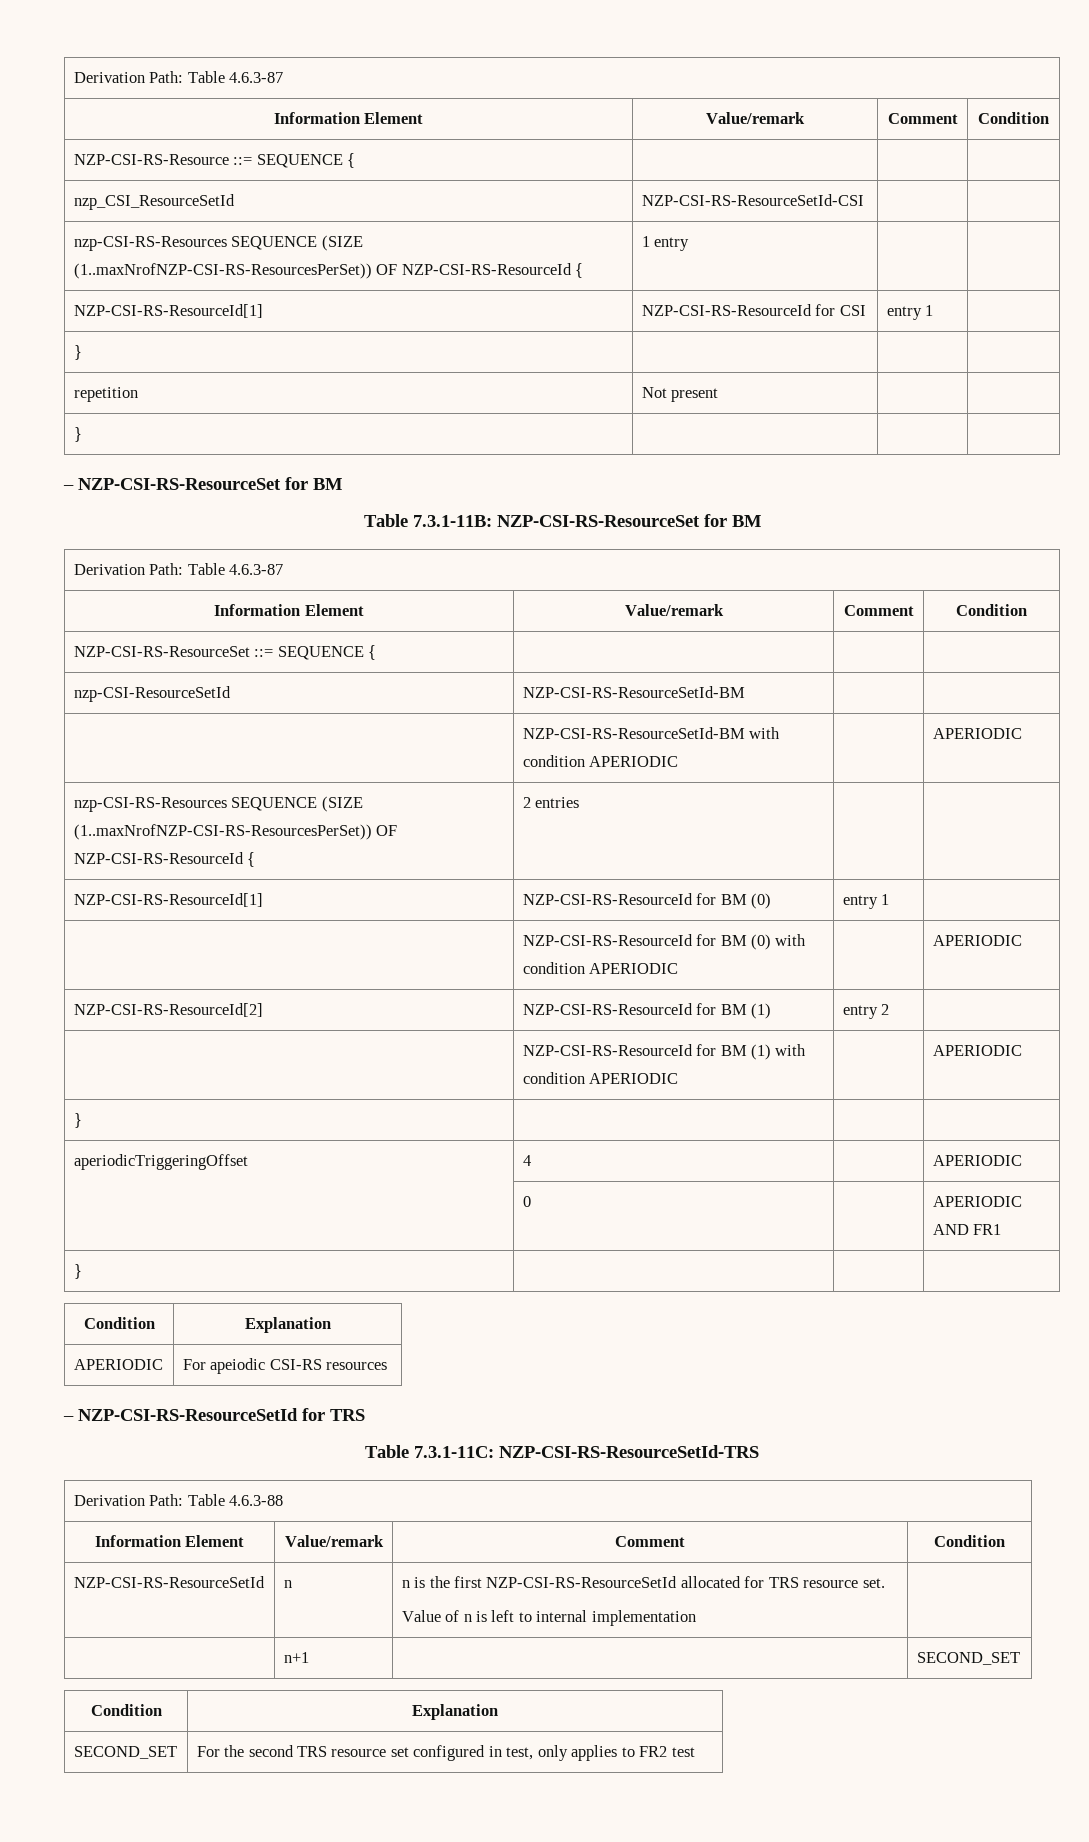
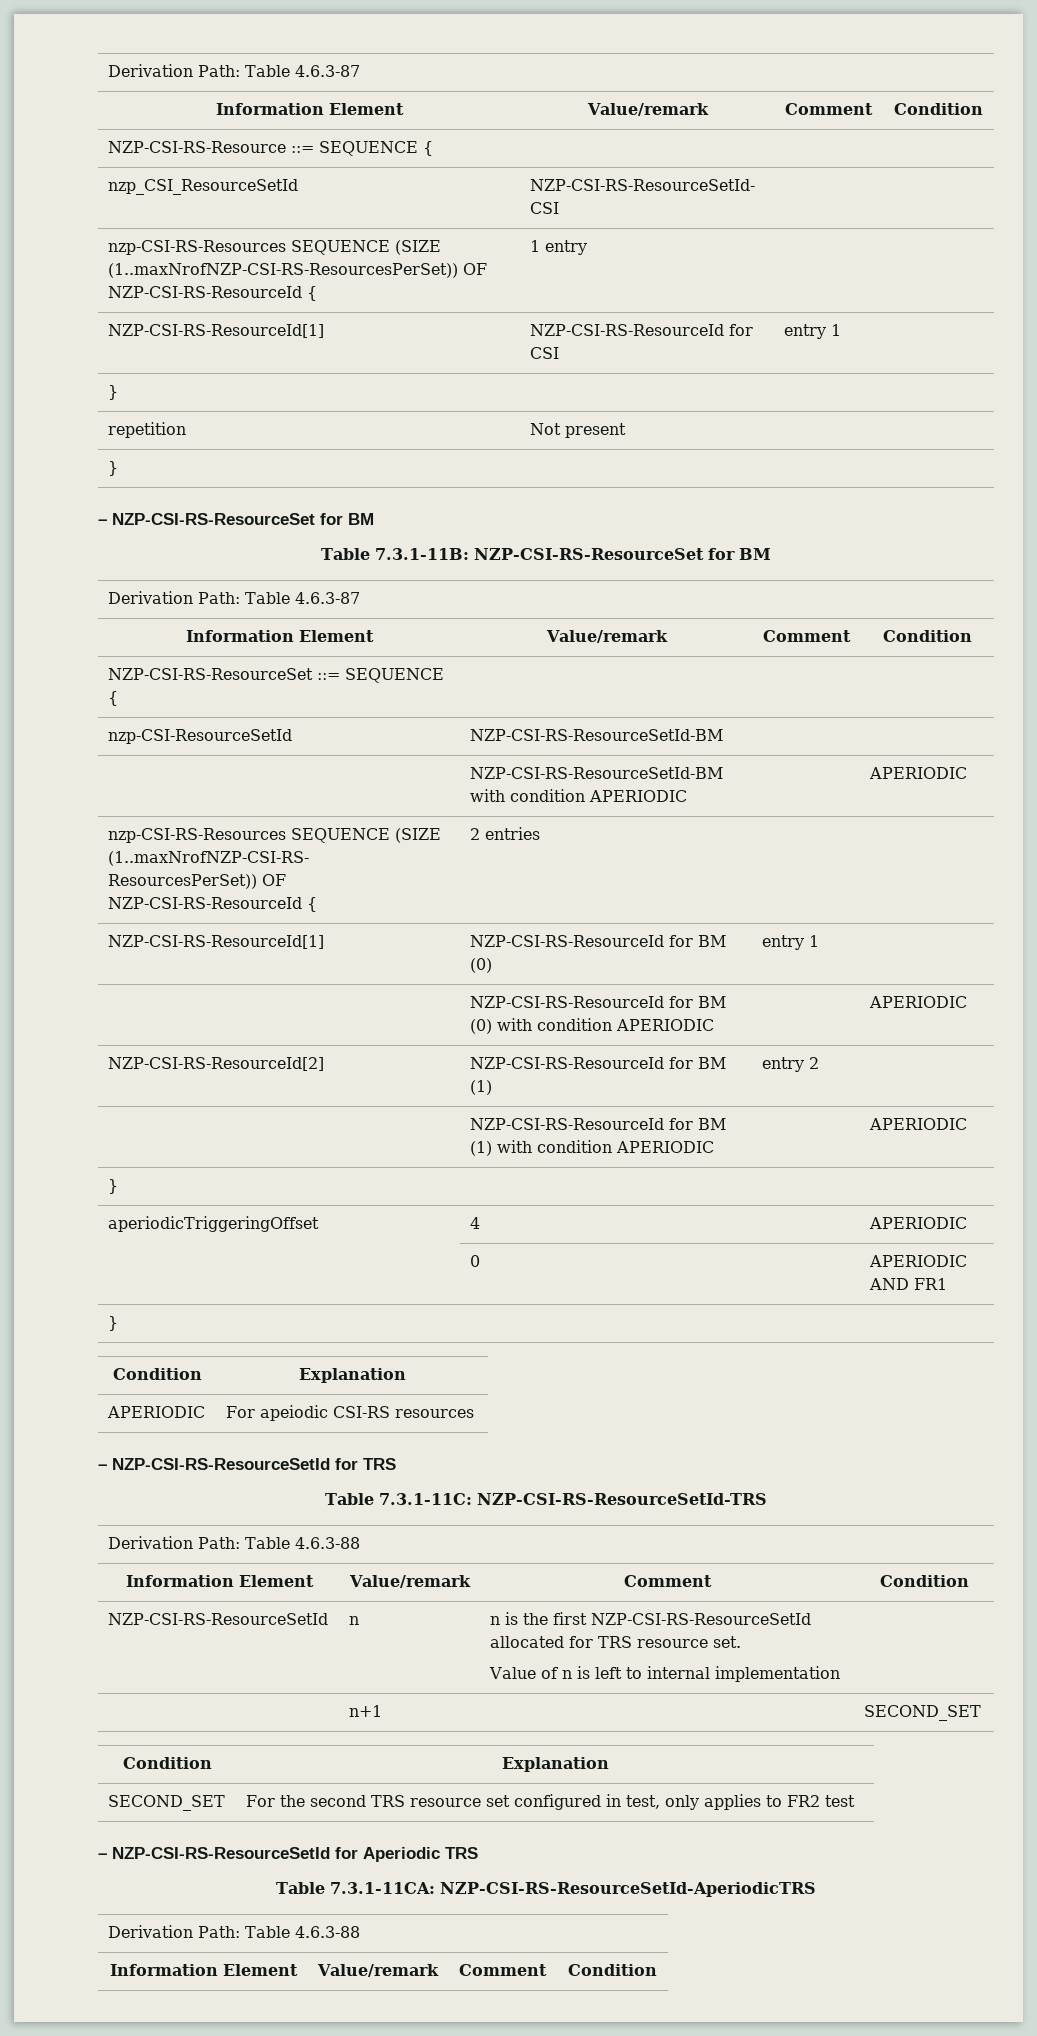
(695, 1752) none -> [98,1847,478,1862] [276,1882,816,1897] [108,1925,361,1938] [109,1964,298,1976] [317,1964,440,1977] [459,1964,547,1976] [567,1964,657,1976] // – NZP-CSI-RS-ResourceSetId for Aperiodic TRS // Table 7.3.1-11CA: NZP-CSI-RS-ResourceSetId-AperiodicTRS // Derivation Path: Table 4.6.3-88 // Information Element | Value/remark | Comment | Condition

